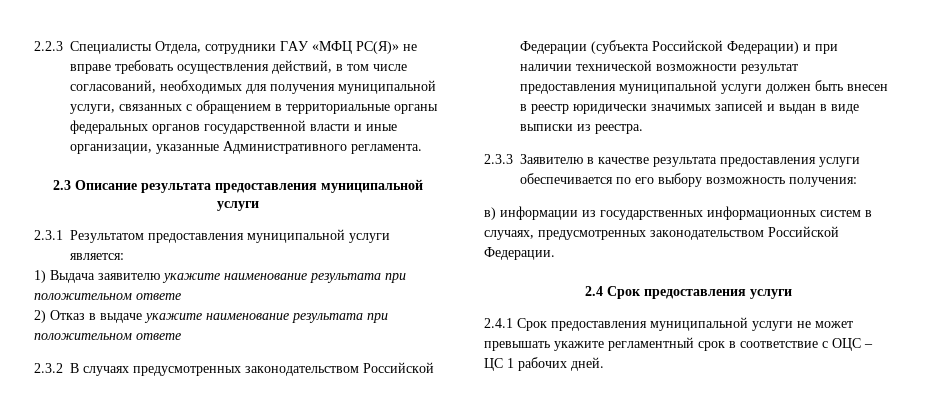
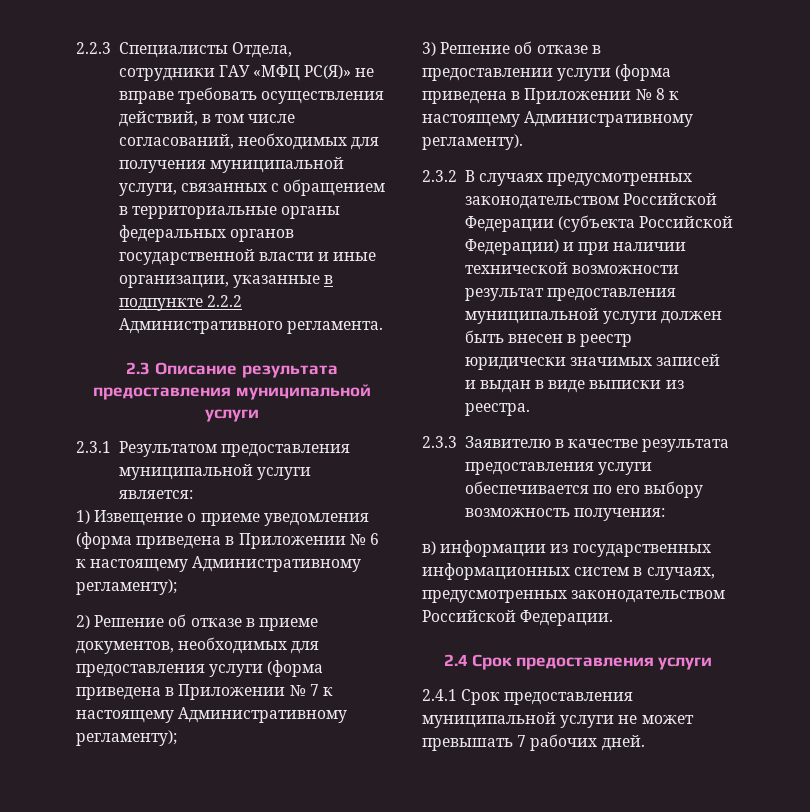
(219, 149) none -> [324,275,334,284] [118,295,242,311] в подпункте 2.2.2
[50,270,406,283] [34,293,181,300] [34,310,388,323] [34,333,181,340] Выдача заявителю укажите наименование результата при положительном ответе // 2) Отказ в выдаче укажите наименование результата при положительном ответе -> [94,510,369,526] [76,532,379,549] [76,556,362,572] [76,579,177,595] [76,614,318,631] [76,637,320,654] [76,660,324,677] [76,684,333,700] [76,707,348,723] [76,730,177,746] [422,41,601,56] [422,64,672,81] [422,88,679,104] [422,111,694,127] [422,134,523,150] Извещение о приеме уведомления (форма приведена в Приложении № 6 к настоящему Административному регламенту); // 2) Решение об отказе в приеме документов, необходимых для предоставления услуги (форма приведена в Приложении № 7 к настоящему Административному регламенту); // 3) Решение об отказе в предоставлении услуги (форма приведена в Приложении № 8 к настоящему Административному регламенту).
[554,337,873,351] [484,358,514,371] укажите регламентный срок в соответствие с ОЦС – ЦС 1 -> [517,735,527,747] 7

